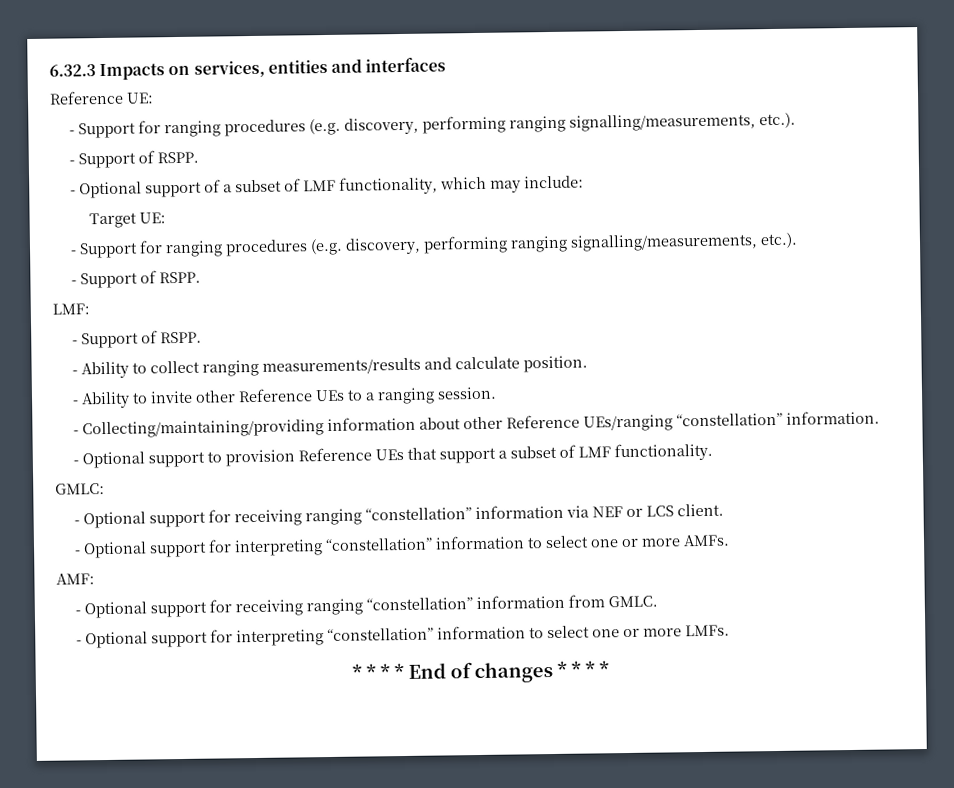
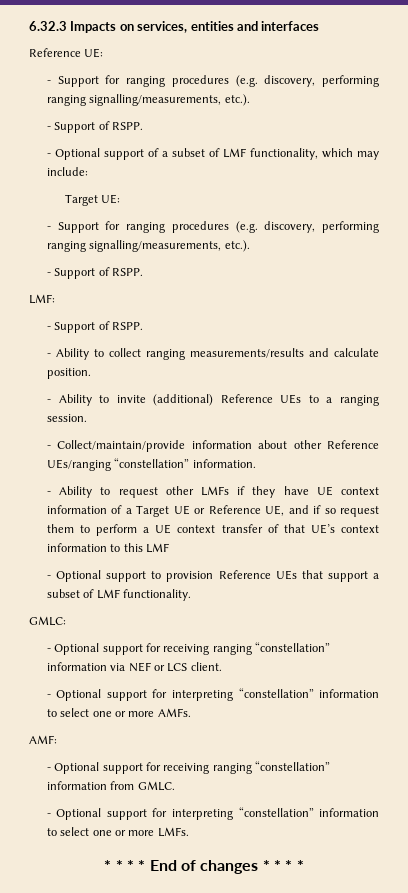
[195,390,237,403] other -> [153,394,214,406] (additional)
[82,419,325,439] Collecting/maintaining/providing -> [57,440,186,452] Collect/maintain/provide
(881, 417) none -> [46,486,379,498] [46,505,379,517] [46,524,380,536] [46,543,170,553] // - Ability to request other LMFs if they have UE context information of a Target UE or Reference UE, and if so request them to perform a UE context transfer of that UE’s context information to this LMF

